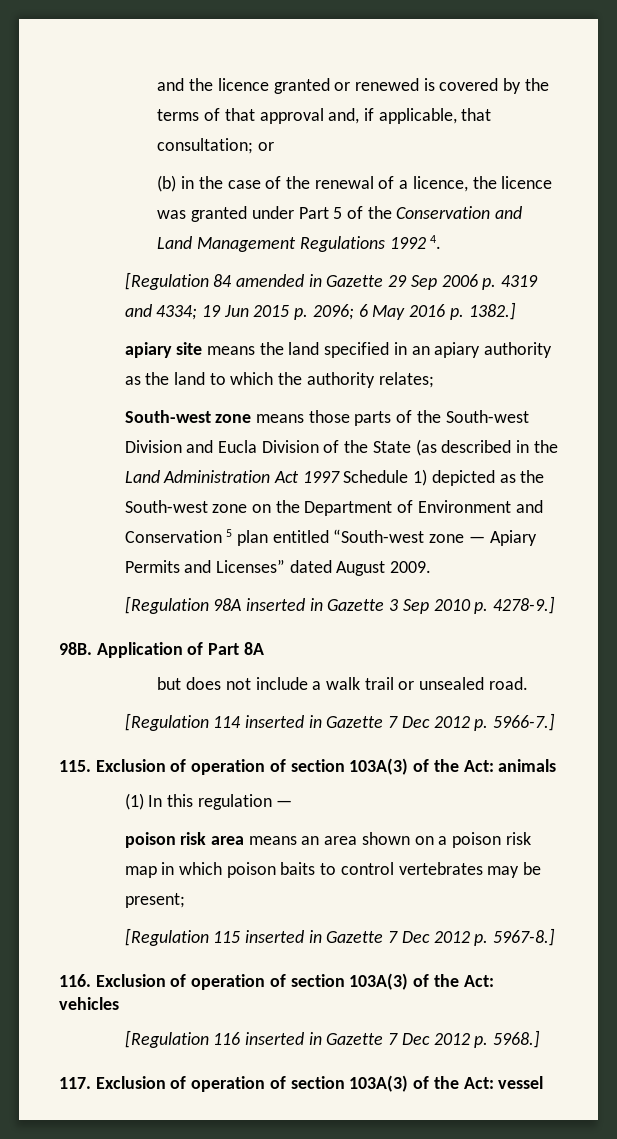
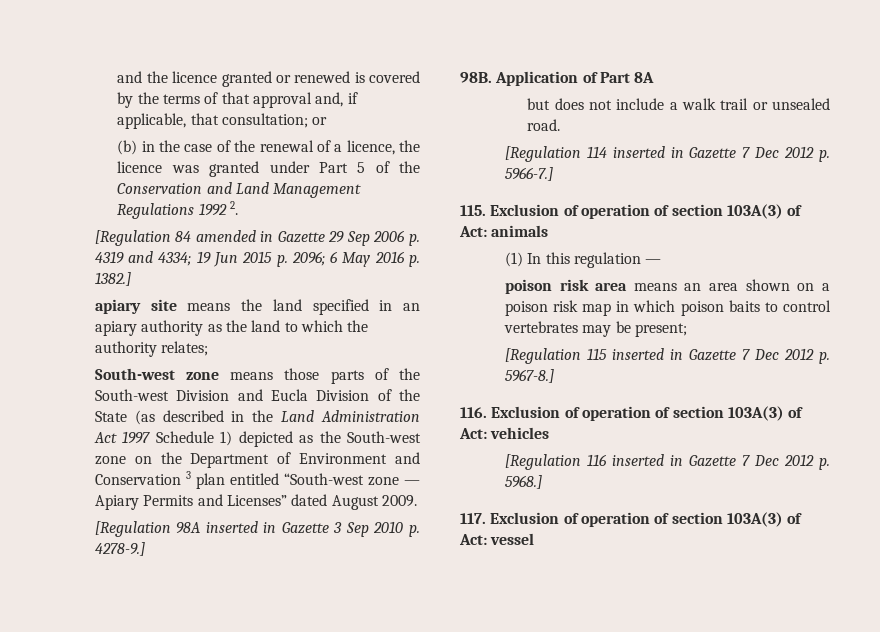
[430,235,442,249] 4. -> [230,201,239,215] 2.
[226,529,233,537] 5 -> [185,471,191,479] 3
[433,759,459,772] the -> (803, 210) none
[433,974,459,987] the -> (804, 412) none
[433,1076,459,1089] the -> (803, 518) none

